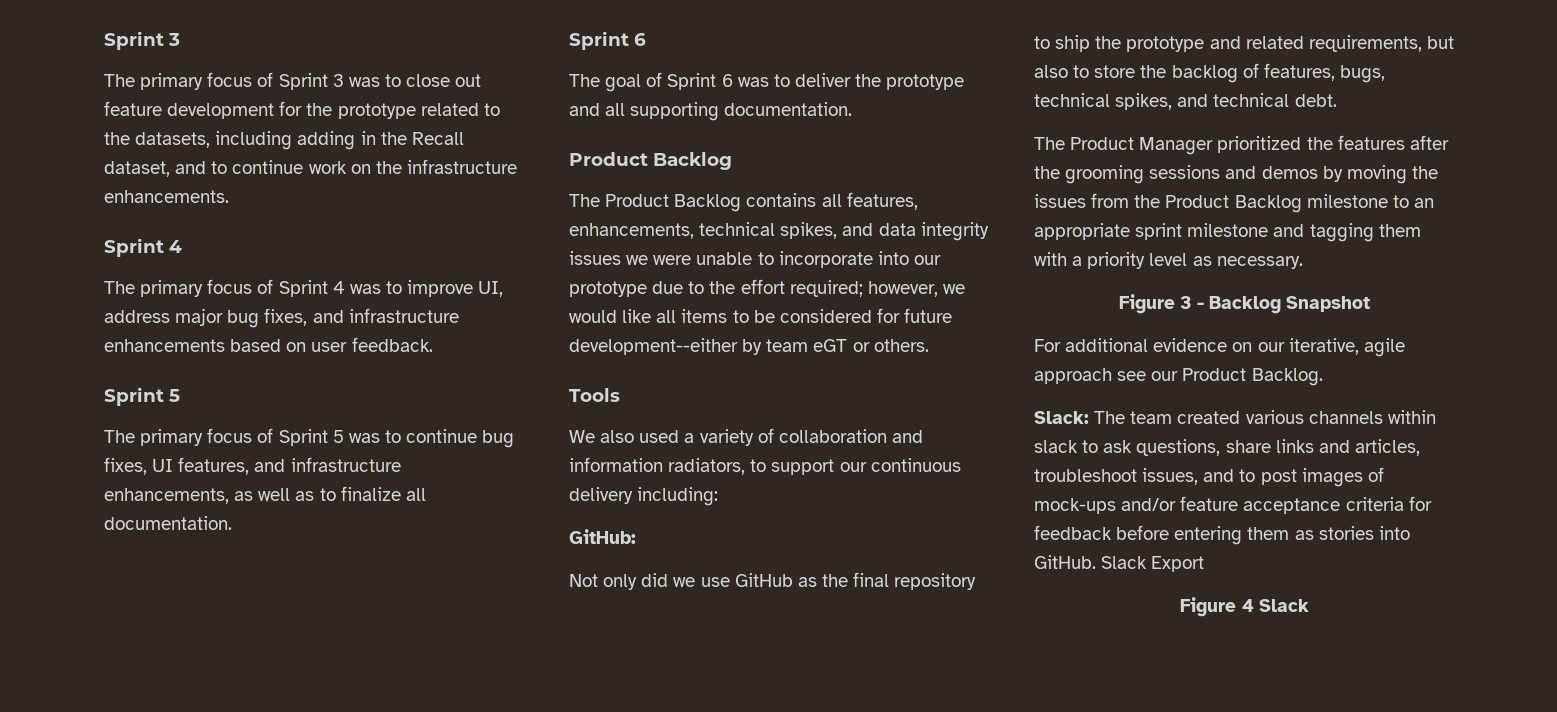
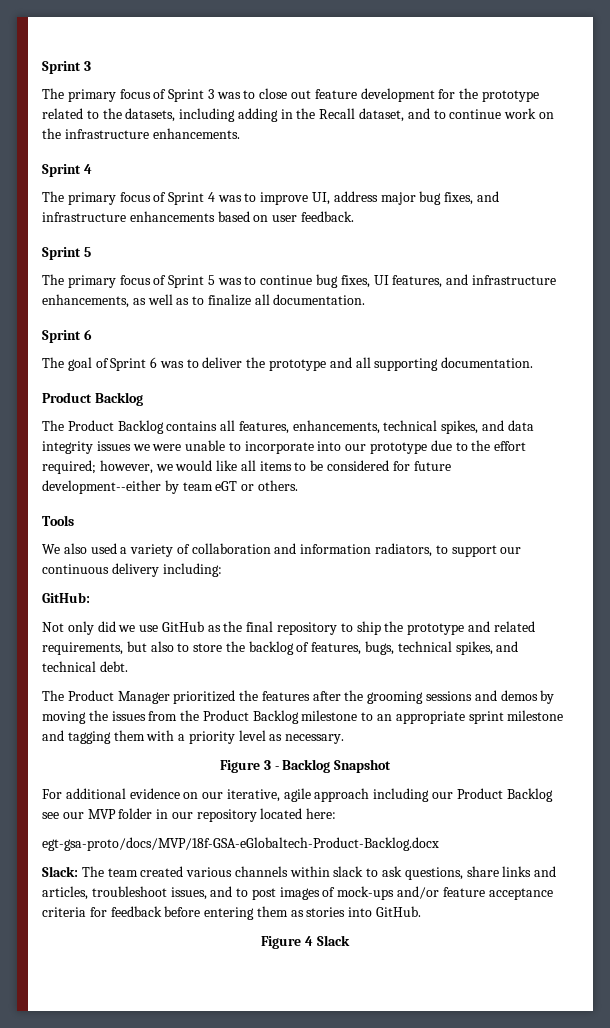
[1117,368,1323,386] see our Product Backlog. -> [373,788,553,802] [42,808,337,822] [42,837,439,851] including our Product Backlog see our MVP folder in our repository located here: // egt-gsa-proto/docs/MVP/18f-GSA-eGlobaltech-Product-Backlog.docx
[1101,556,1205,572] Slack Export -> (422, 911) none

